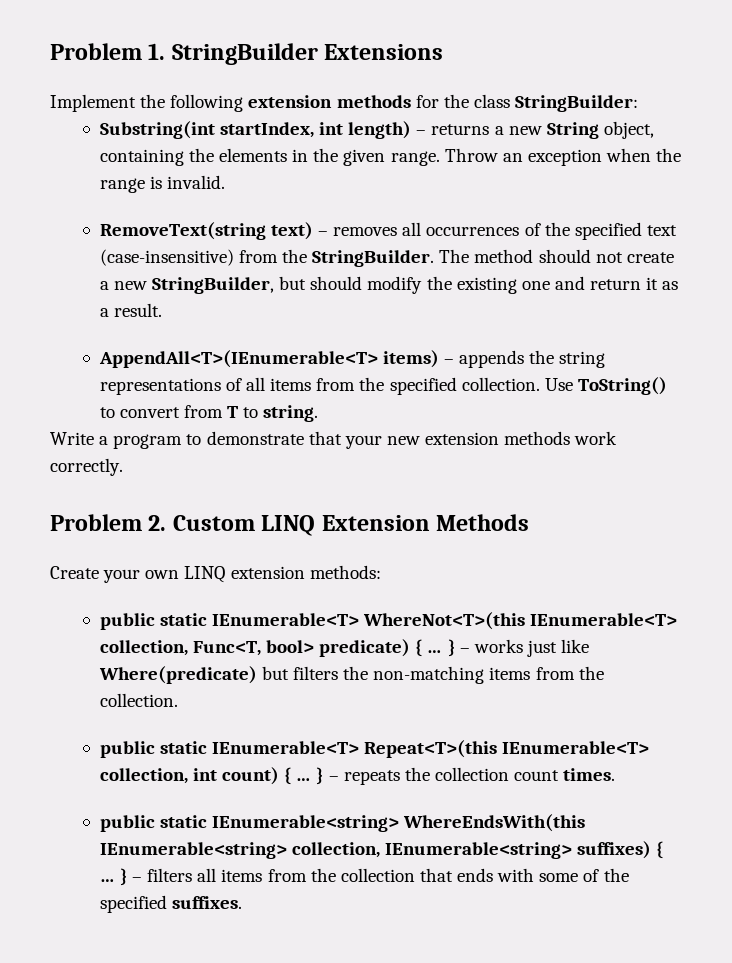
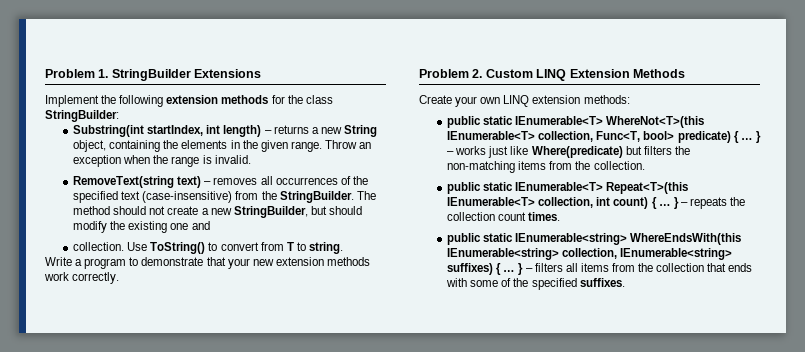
[590,277,679,290] [99,303,162,317] [98,350,606,368] [99,377,457,395] return it as a result. // AppendAll<T>(IEnumerable<T> items) – appends the string representations of all items from the specified -> (210, 225) //

